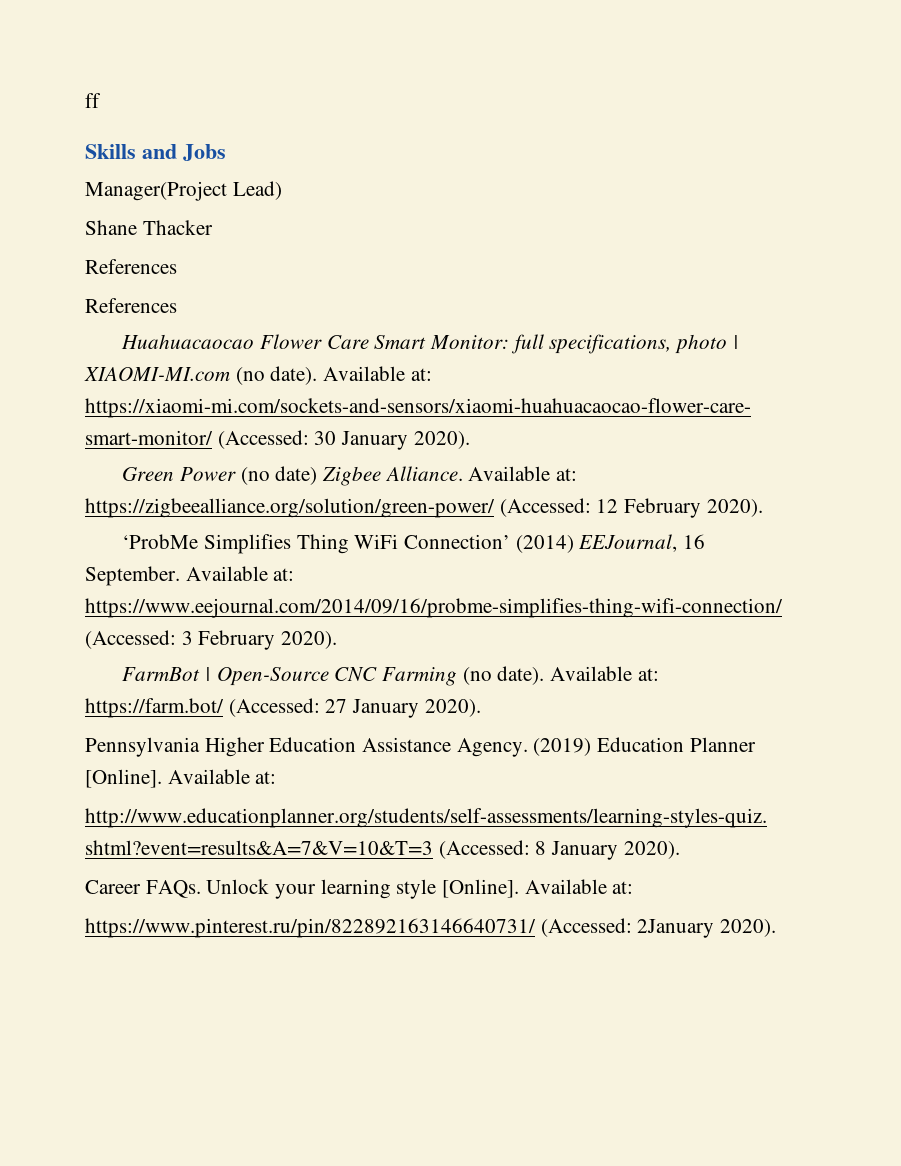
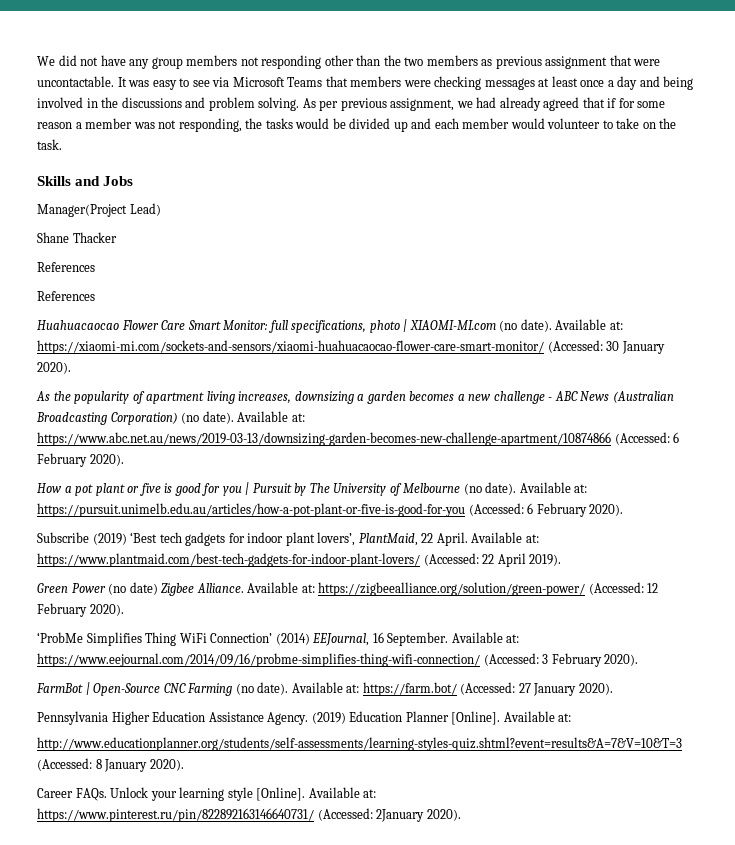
[85,93,101,108] ff -> [37,55,661,69] [37,76,694,90] [37,97,666,111] [37,118,677,132] [37,139,62,150] We did not have any group members not responding other than the two members as previous assignment that were uncontactable. It was easy to see via Microsoft Teams that members were checking messages at least once a day and being involved in the discussions and problem solving. As per previous assignment, we had already agreed that if for some reason a member was not responding, the tasks would be divided up and each member would volunteer to take on the task.
(470, 440) none -> [36,391,674,404] [36,411,305,425] [37,432,680,446] [37,453,124,467] [37,482,588,496] [37,503,624,517] [37,532,539,546] [37,553,562,567] // As the popularity of apartment living increases, downsizing a garden becomes a new challenge - ABC News (Australian Broadcasting Corporation) (no date). Available at: https://www.abc.net.au/news/2019-03-13/downsizing-garden-becomes-new-challenge-apartment/10874866 (Accessed: 6 February 2020). // How a pot plant or five is good for you | Pursuit by The University of Melbourne (no date). Available at: https://pursuit.unimelb.edu.au/articles/how-a-pot-plant-or-five-is-good-for-you (Accessed: 6 February 2020). // Subscribe (2019) ‘Best tech gadgets for indoor plant lovers’, PlantMaid, 22 April. Available at: https://www.plantmaid.com/best-tech-gadgets-for-indoor-plant-lovers/ (Accessed: 22 April 2019).

